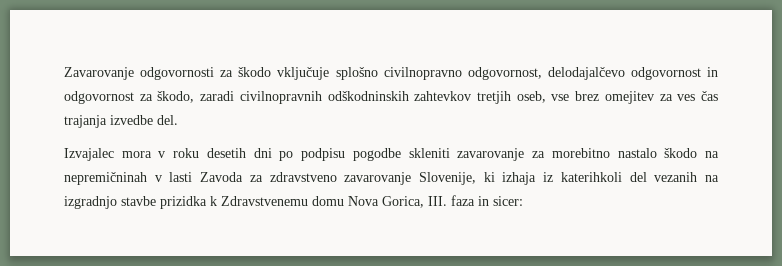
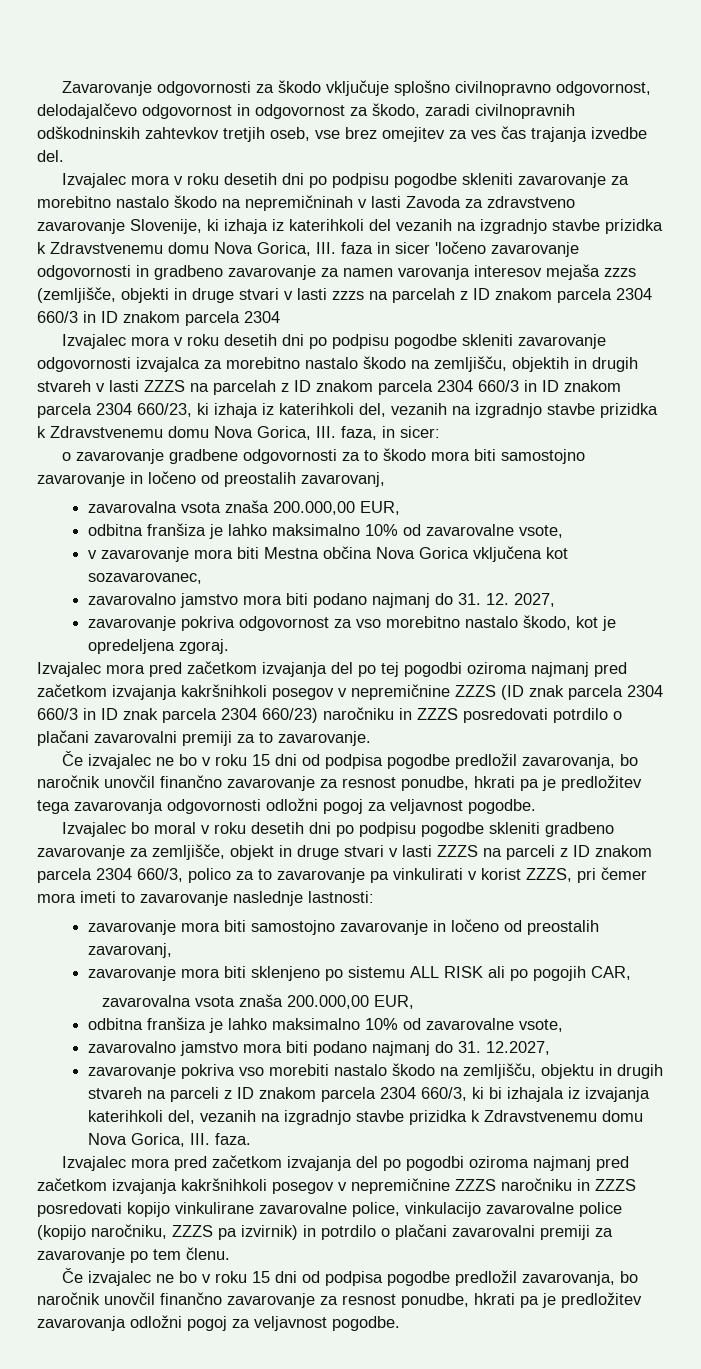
[493,196,523,206] sicer: -> [395,241,579,257] [37,264,636,280] [37,287,652,303] [37,311,280,326] [61,334,606,349] [37,356,638,372] [37,380,621,395] [37,403,658,418] [37,426,440,440] [61,448,585,464] [37,471,385,487] [87,500,400,515] [87,523,563,539] [87,546,568,562] [87,572,202,584] [87,593,555,608] [87,615,616,631] [87,639,229,654] [37,661,627,677] [37,684,663,700] [37,707,622,723] [37,730,371,746] [61,751,638,769] [37,775,642,791] [37,798,536,814] [61,822,614,837] [37,844,652,860] [37,867,647,883] [37,891,374,906] [87,919,599,935] [87,943,172,958] [87,966,631,981] [102,994,415,1009] [87,1017,563,1033] [87,1041,550,1056] [87,1063,663,1079] [87,1087,650,1102] [87,1110,643,1125] [87,1133,251,1147] [61,1155,629,1171] [37,1178,636,1194] [37,1202,622,1217] [37,1224,613,1240] [37,1247,230,1263] [61,1268,638,1286] [37,1292,642,1308] [37,1315,400,1331] sicer 'ločeno zavarovanje odgovornosti in gradbeno zavarovanje za namen varovanja interesov mejaša zzzs (zemljišče, objekti in druge stvari v lasti zzzs na parcelah z ID znakom parcela 2304 660/3 in ID znakom parcela 2304 // Izvajalec mora v roku desetih dni po podpisu pogodbe skleniti zavarovanje odgovornosti izvajalca za morebitno nastalo škodo na zemljišču, objektih in drugih stvareh v lasti ZZZS na parcelah z ID znakom parcela 2304 660/3 in ID znakom parcela 2304 660/23, ki izhaja iz katerihkoli del, vezanih na izgradnjo stavbe prizidka k Zdravstvenemu domu Nova Gorica, III. faza, in sicer: // o zavarovanje gradbene odgovornosti za to škodo mora biti samostojno zavarovanje in ločeno od preostalih zavarovanj, // zavarovalna vsota znaša 200.000,00 EUR, // odbitna franšiza je lahko maksimalno 10% od zavarovalne vsote, // v zavarovanje mora biti Mestna občina Nova Gorica vključena kot sozavarovanec, // zavarovalno jamstvo mora biti podano najmanj do 31. 12. 2027, // zavarovanje pokriva odgovornost za vso morebitno nastalo škodo, kot je opredeljena zgoraj. // Izvajalec mora pred začetkom izvajanja del po tej pogodbi oziroma najmanj pred začetkom izvajanja kakršnihkoli posegov v nepremičnine ZZZS (ID znak parcela 2304 660/3 in ID znak parcela 2304 660/23) naročniku in ZZZS posredovati potrdilo o plačani zavarovalni premiji za to zavarovanje. // Če izvajalec ne bo v roku 15 dni od podpisa pogodbe predložil zavarovanja, bo naročnik unovčil finančno zavarovanje za resnost ponudbe, hkrati pa je predložitev tega zavarovanja odgovornosti odložni pogoj za veljavnost pogodbe. // Izvajalec bo moral v roku desetih dni po podpisu pogodbe skleniti gradbeno zavarovanje za zemljišče, objekt in druge stvari v lasti ZZZS na parceli z ID znakom parcela 2304 660/3, polico za to zavarovanje pa vinkulirati v korist ZZZS, pri čemer mora imeti to zavarovanje naslednje lastnosti: // zavarovanje mora biti samostojno zavarovanje in ločeno od preostalih zavarovanj, // zavarovanje mora biti sklenjeno po sistemu ALL RISK ali po pogojih CAR, // zavarovalna vsota znaša 200.000,00 EUR, // odbitna franšiza je lahko maksimalno 10% od zavarovalne vsote, // zavarovalno jamstvo mora biti podano najmanj do 31. 12.2027, // zavarovanje pokriva vso morebiti nastalo škodo na zemljišču, objektu in drugih stvareh na parceli z ID znakom parcela 2304 660/3, ki bi izhajala iz izvajanja katerihkoli del, vezanih na izgradnjo stavbe prizidka k Zdravstvenemu domu Nova Gorica, III. faza. // Izvajalec mora pred začetkom izvajanja del po pogodbi oziroma najmanj pred začetkom izvajanja kakršnihkoli posegov v nepremičnine ZZZS naročniku in ZZZS posredovati kopijo vinkulirane zavarovalne police, vinkulacijo zavarovalne police (kopijo naročniku, ZZZS pa izvirnik) in potrdilo o plačani zavarovalni premiji za zavarovanje po tem členu. // Če izvajalec ne bo v roku 15 dni od podpisa pogodbe predložil zavarovanja, bo naročnik unovčil finančno zavarovanje za resnost ponudbe, hkrati pa je predložitev zavarovanja odložni pogoj za veljavnost pogodbe.

